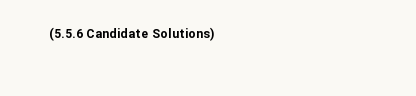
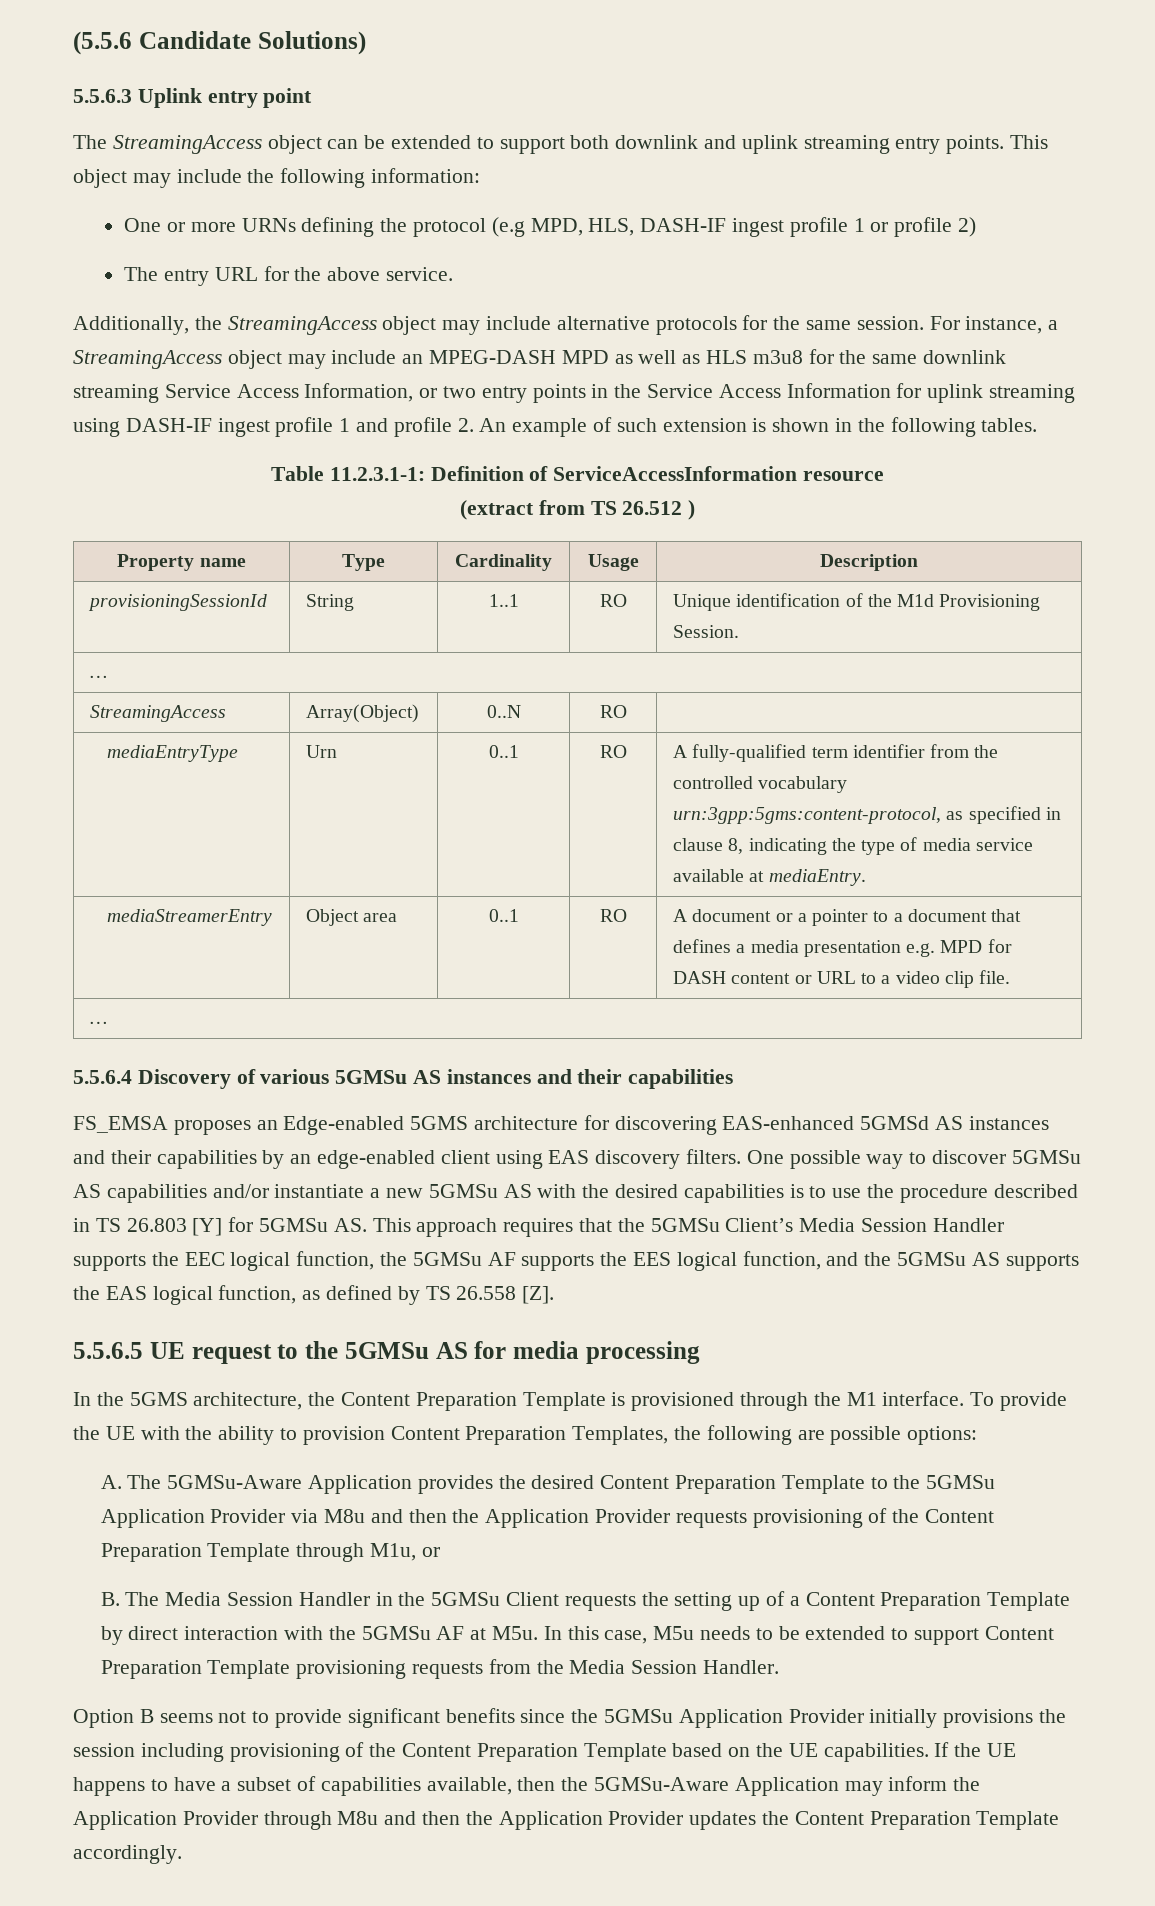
(214, 34) none -> [73,88,313,108] [73,135,1049,154] [73,168,481,188] [124,217,977,237] [124,266,454,286] [73,315,1059,335] [73,349,1007,369] [73,383,1076,403] [73,417,1038,437] [270,466,885,481] [459,500,696,520] [117,554,246,571] [342,554,385,571] [455,554,552,571] [587,554,639,571] [820,554,918,571] [88,594,268,611] [306,594,355,611] [488,594,519,607] [599,594,627,607] [673,593,1041,611] [673,625,740,638] [90,675,108,678] [90,705,227,722] [306,704,420,723] [486,705,521,718] [599,705,627,718] [106,745,238,762] [306,745,338,758] [488,745,519,758] [599,745,627,758] [673,744,999,762] [673,776,848,793] [673,806,1061,824] [673,837,1033,855] [673,869,866,886] [106,909,272,926] [306,909,398,926] [488,909,519,922] [599,909,627,922] [673,909,1022,926] [673,939,1012,957] [673,970,1011,988] [90,1021,108,1024] [73,1069,734,1089] [73,1115,1049,1135] [73,1149,1081,1169] [73,1184,1078,1203] [73,1217,1004,1237] [73,1251,1079,1271] [73,1285,555,1305] [73,1341,700,1364] [73,1391,1068,1411] [73,1425,978,1445] [100,1475,996,1494] [100,1508,995,1528] [100,1543,440,1562] [100,1591,1071,1611] [100,1626,1054,1645] [100,1659,780,1679] [73,1708,1067,1728] [73,1742,1017,1762] [73,1776,981,1796] [73,1811,1060,1830] [73,1845,182,1864] // 5.5.6.3 Uplink entry point // The StreamingAccess object can be extended to support both downlink and uplink streaming entry points. This object may include the following information: // One or more URNs defining the protocol (e.g MPD, HLS, DASH-IF ingest profile 1 or profile 2) // The entry URL for the above service. // Additionally, the StreamingAccess object may include alternative protocols for the same session. For instance, a StreamingAccess object may include an MPEG-DASH MPD as well as HLS m3u8 for the same downlink streaming Service Access Information, or two entry points in the Service Access Information for uplink streaming using DASH-IF ingest profile 1 and profile 2. An example of such extension is shown in the following tables. // Table 11.2.3.1-1: Definition of ServiceAccessInformation resource // (extract from TS 26.512 ) // Property name | Type | Cardinality | Usage | Description // provisioningSessionId | String | 1..1 | RO | Unique identification of the M1d Provisioning Session. // … // StreamingAccess | Array(Object) | 0..N | RO | // mediaEntryType | Urn | 0..1 | RO | A fully-qualified term identifier from the controlled vocabulary urn:3gpp:5gms:content-protocol, as specified in clause 8, indicating the type of media service available at mediaEntry. // mediaStreamerEntry | Object area | 0..1 | RO | A document or a pointer to a document that defines a media presentation e.g. MPD for DASH content or URL to a video clip file. // … // 5.5.6.4 Discovery of various 5GMSu AS instances and their capabilities // FS_EMSA proposes an Edge-enabled 5GMS architecture for discovering EAS-enhanced 5GMSd AS instances and their capabilities by an edge-enabled client using EAS discovery filters. One possible way to discover 5GMSu AS capabilities and/or instantiate a new 5GMSu AS with the desired capabilities is to use the procedure described in TS 26.803 [Y] for 5GMSu AS. This approach requires that the 5GMSu Client’s Media Session Handler supports the EEC logical function, the 5GMSu AF supports the EES logical function, and the 5GMSu AS supports the EAS logical function, as defined by TS 26.558 [Z]. // 5.5.6.5 UE request to the 5GMSu AS for media processing // In the 5GMS architecture, the Content Preparation Template is provisioned through the M1 interface. To provide the UE with the ability to provision Content Preparation Templates, the following are possible options: // A. The 5GMSu-Aware Application provides the desired Content Preparation Template to the 5GMSu Application Provider via M8u and then the Application Provider requests provisioning of the Content Preparation Template through M1u, or // B. The Media Session Handler in the 5GMSu Client requests the setting up of a Content Preparation Template by direct interaction with the 5GMSu AF at M5u. In this case, M5u needs to be extended to support Content Preparation Template provisioning requests from the Media Session Handler. // Option B seems not to provide significant benefits since the 5GMSu Application Provider initially provisions the session including provisioning of the Content Preparation Template based on the UE capabilities. If the UE happens to have a subset of capabilities available, then the 5GMSu-Aware Application may inform the Application Provider through M8u and then the Application Provider updates the Content Preparation Template accordingly.

